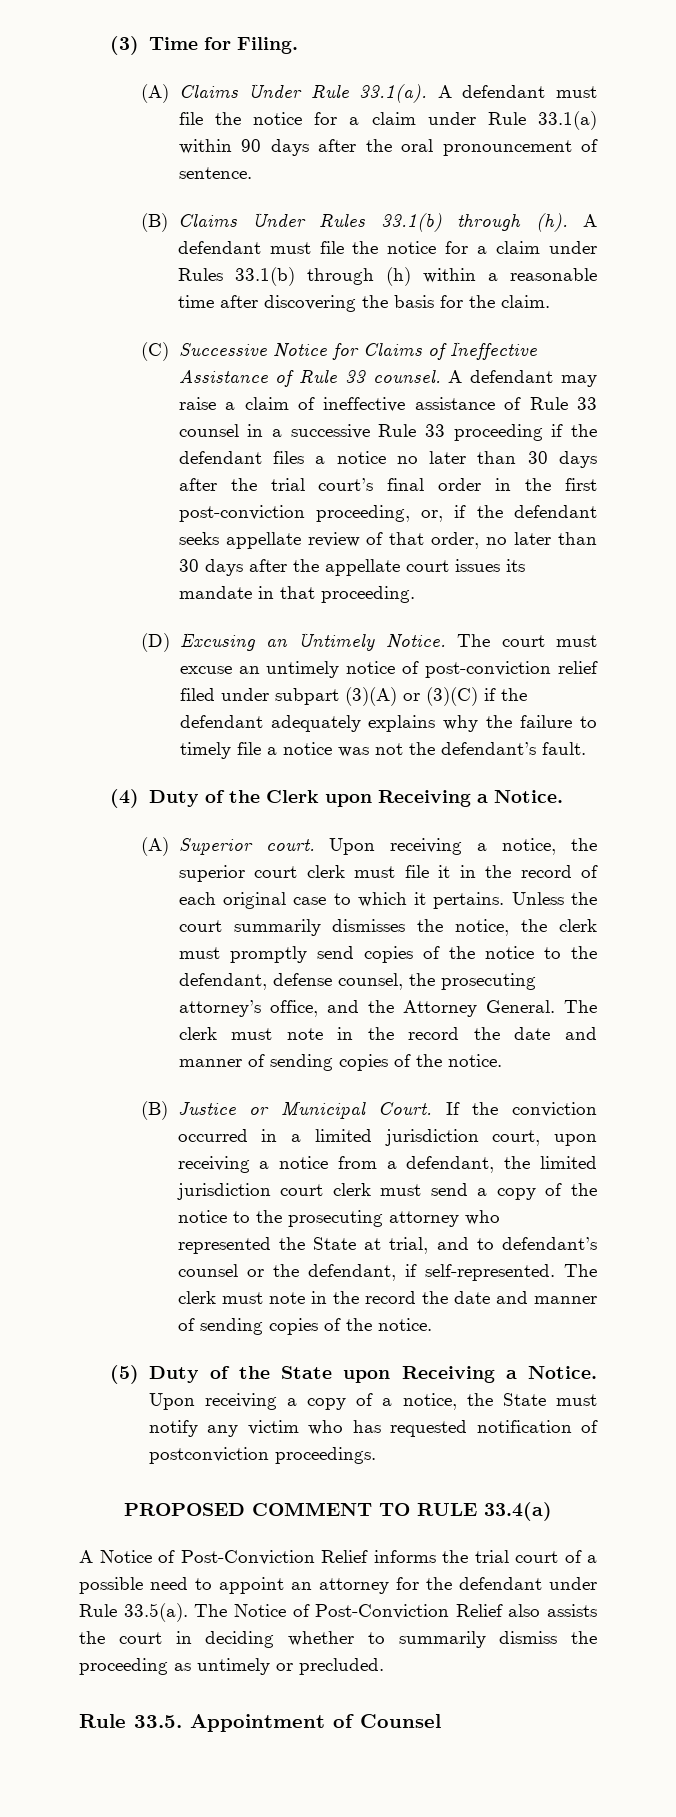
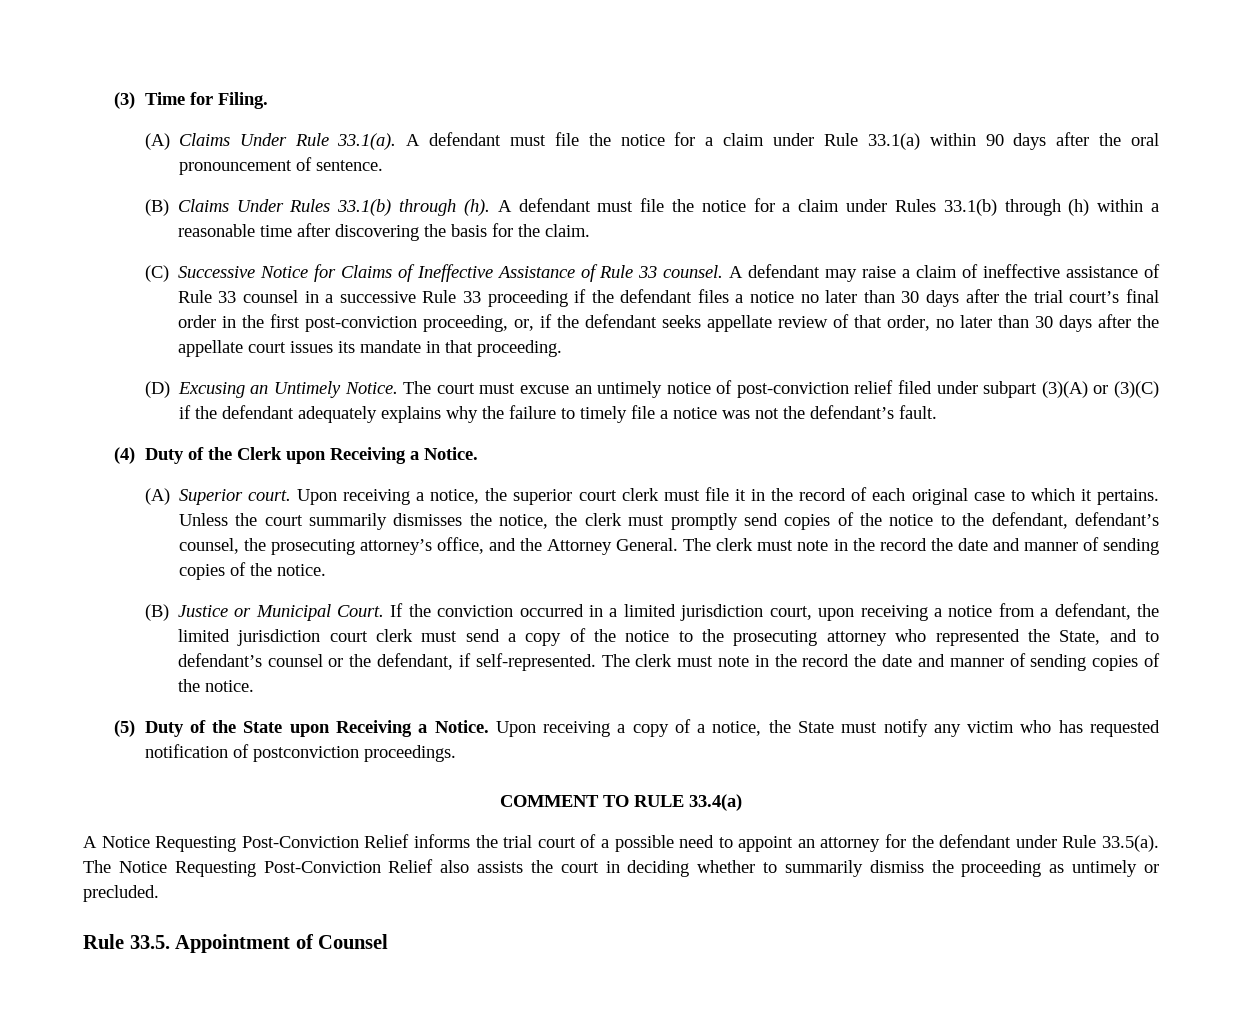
[272,973,332,986] defense -> [1075,512,1159,526] defendant’s
[313,1237,429,1254] State at trial, -> [1059,630,1101,645] State,
[124,1503,245,1516] PROPOSED -> (456, 753) none
[158,1550,175,1563] of -> [155,836,237,852] Requesting
[292,1604,310,1617] of -> [174,861,256,877] Requesting

